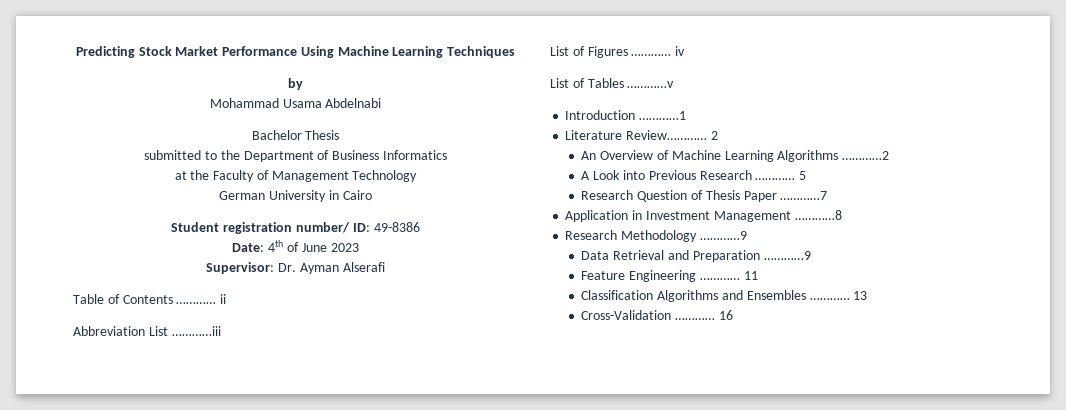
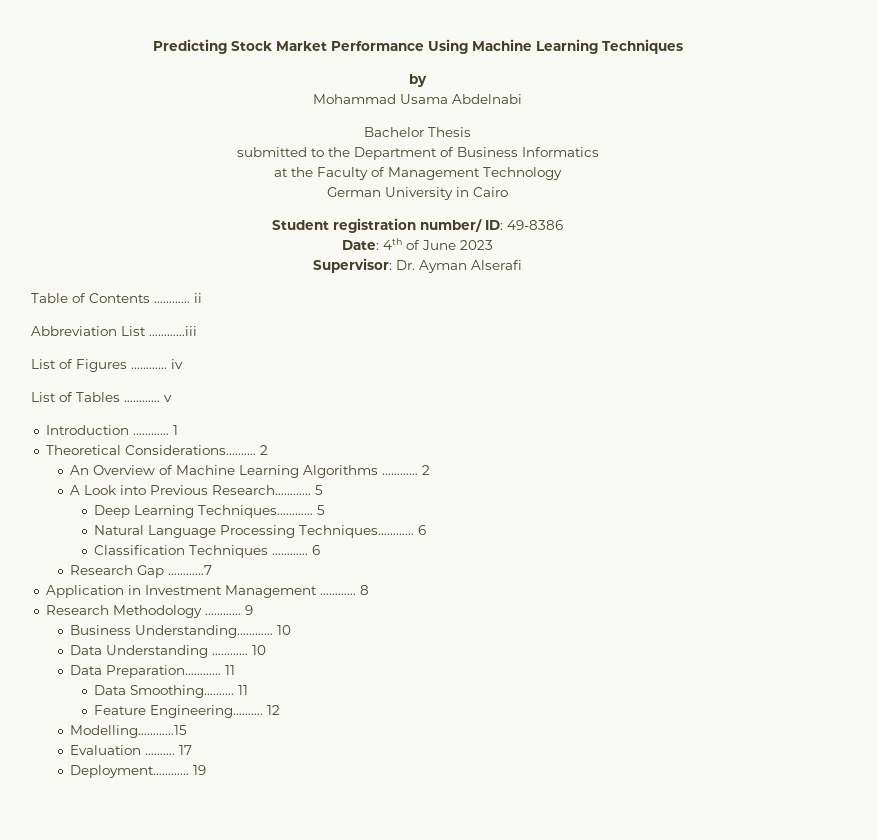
[627,81,675,88] …………v -> [124,395,172,402] ………… v
[639,111,687,120] [565,130,708,140] …………1 // Literature Review………… -> [132,425,178,435] [45,445,256,455] ………… 1 // Theoretical Considerations.………
[842,151,890,160] …………2 -> [381,465,430,475] ………… 2
[699,170,807,180] [581,190,777,202] Research ………… 5 // Research Question of Thesis Paper -> [211,485,323,495] [93,505,325,518] [93,525,426,538] [93,545,320,558] [69,565,164,578] Research………… 5 // Deep Learning Techniques………… 5 // Natural Language Processing Techniques………… 6 // Classification Techniques ………… 6 // Research Gap
[794,210,842,220] …………8 -> [319,585,369,595] ………… 8
[699,231,747,240] [581,250,811,262] [581,270,758,282] [581,290,868,302] [581,310,733,320] …………9 // Data Retrieval and Preparation …………9 // Feature Engineering ………… 11 // Classification Algorithms and Ensembles ………… 13 // Cross-Validation ………… 16 -> [204,605,253,615] [69,625,291,638] [69,645,266,658] [69,665,235,678] [93,685,248,698] [93,705,280,718] [69,725,187,738] [69,745,192,755] [69,765,206,778] ………… 9 // Business Understanding………… 10 // Data Understanding ………… 10 // Data Preparation………… 11 // Data Smoothing………. 11 // Feature Engineering………. 12 // Modelling…………15 // Evaluation ………. 17 // Deployment………… 19

